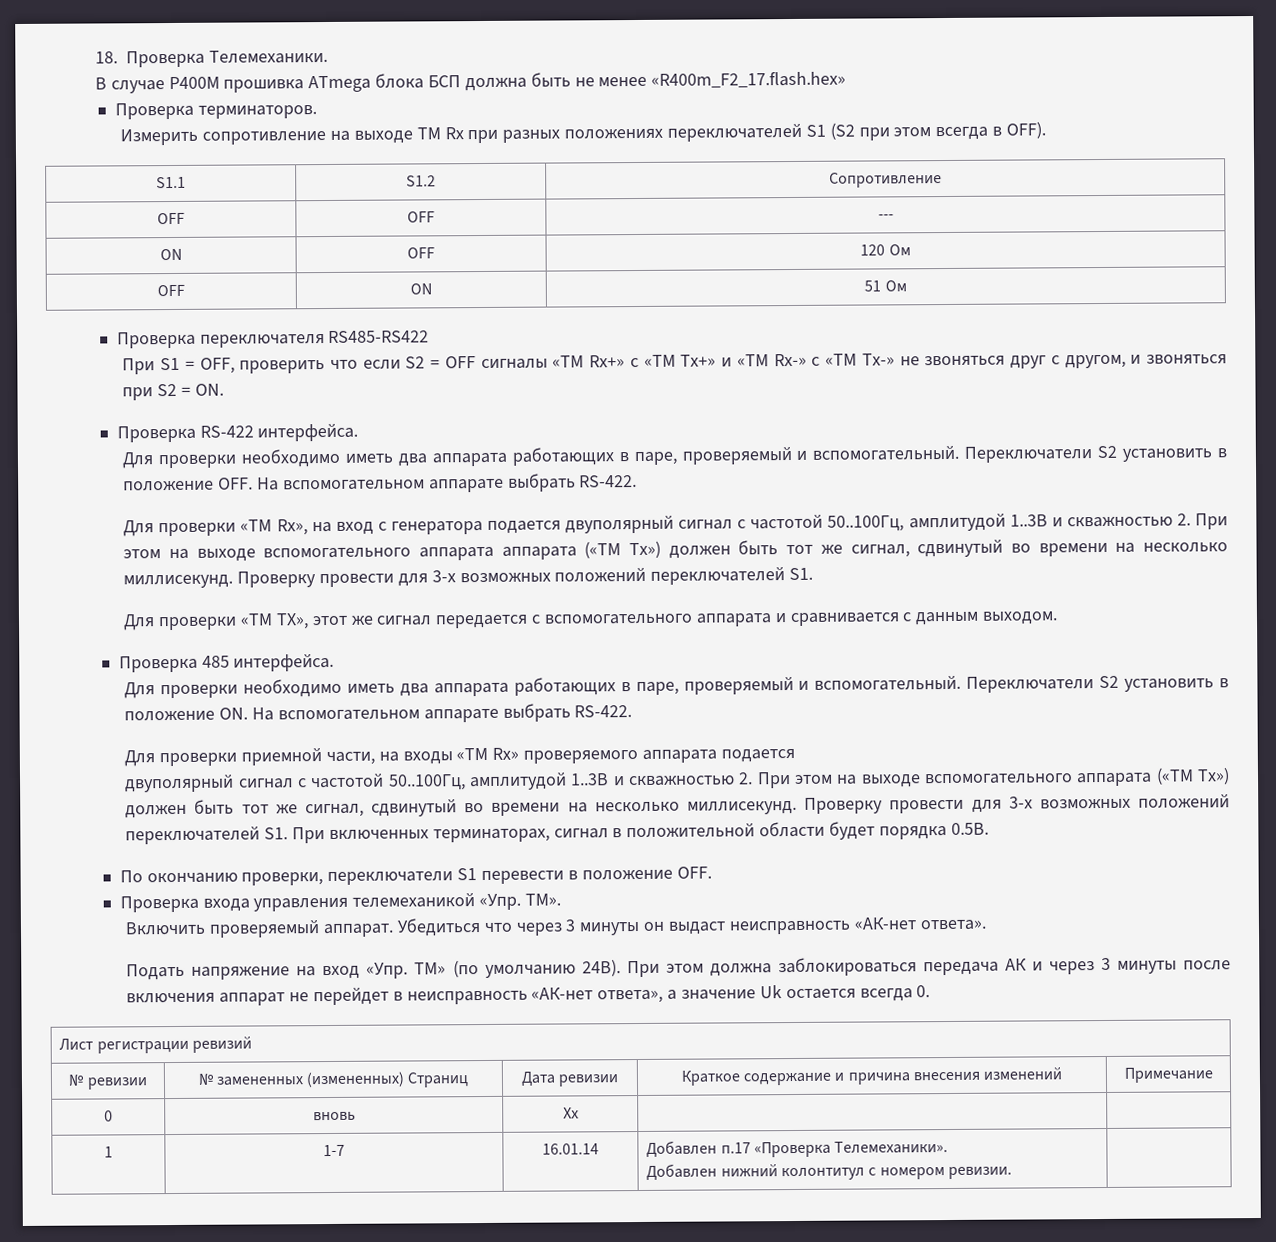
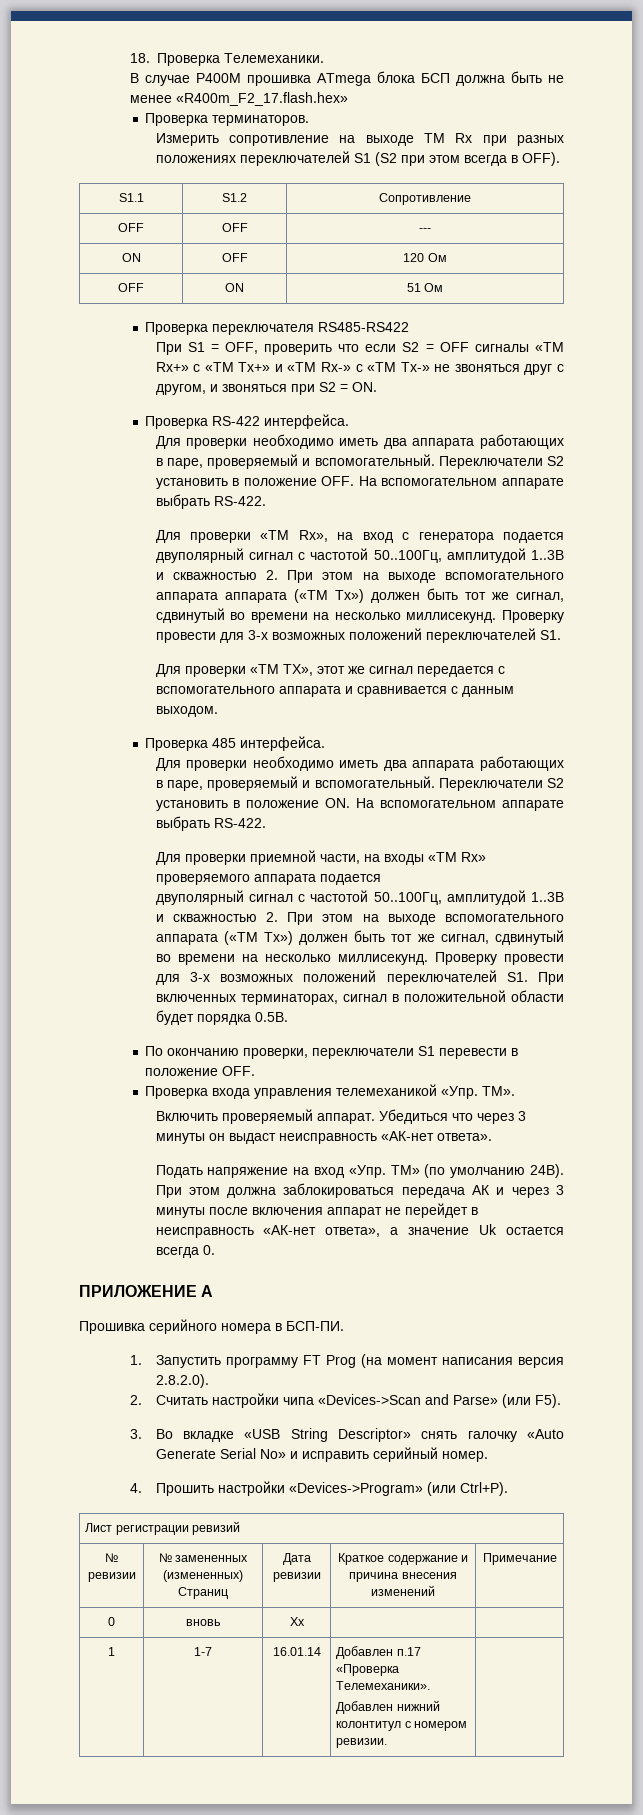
(931, 991) none -> [79,1285,214,1297] [79,1319,344,1334] [130,1354,564,1368] [155,1374,209,1388] [130,1393,561,1408] [130,1428,564,1442] [155,1447,488,1462] [130,1481,508,1496] // ПРИЛОЖЕНИЕ А // Прошивка серийного номера в БСП-ПИ. // 1. Запустить программу FT Prog (на момент написания версия 2.8.2.0). // 2. Считать настройки чипа «Devices->Scan and Parse» (или F5). // 3. Во вкладке «USB String Descriptor» снять галочку «Auto Generate Serial No» и исправить серийный номер. // 4. Прошить настройки «Devices->Program» (или Ctrl+P).

